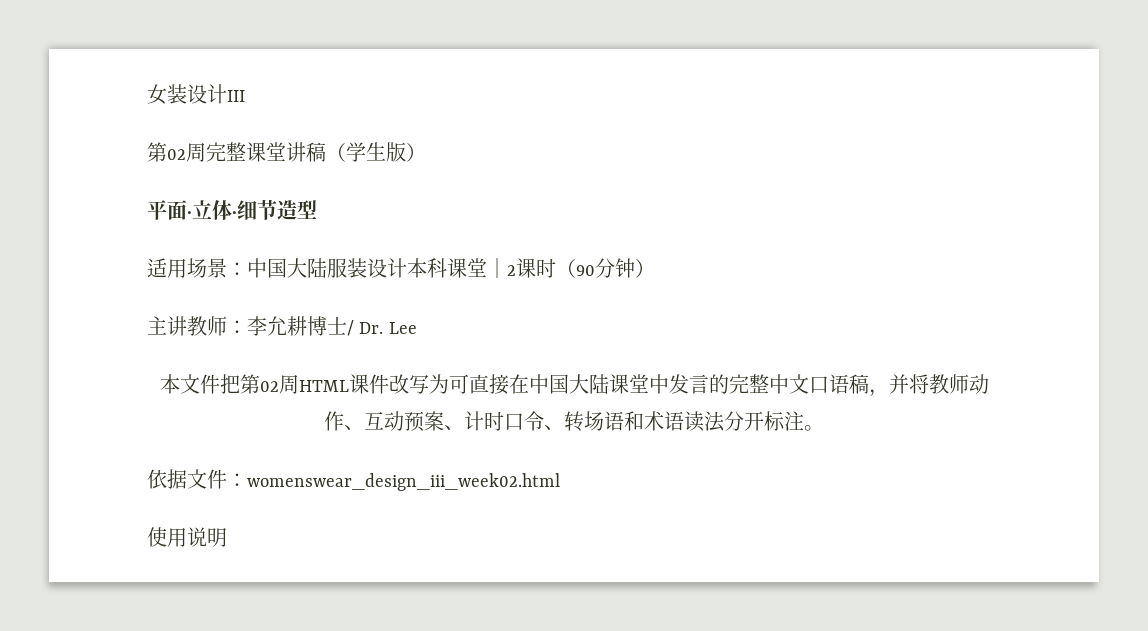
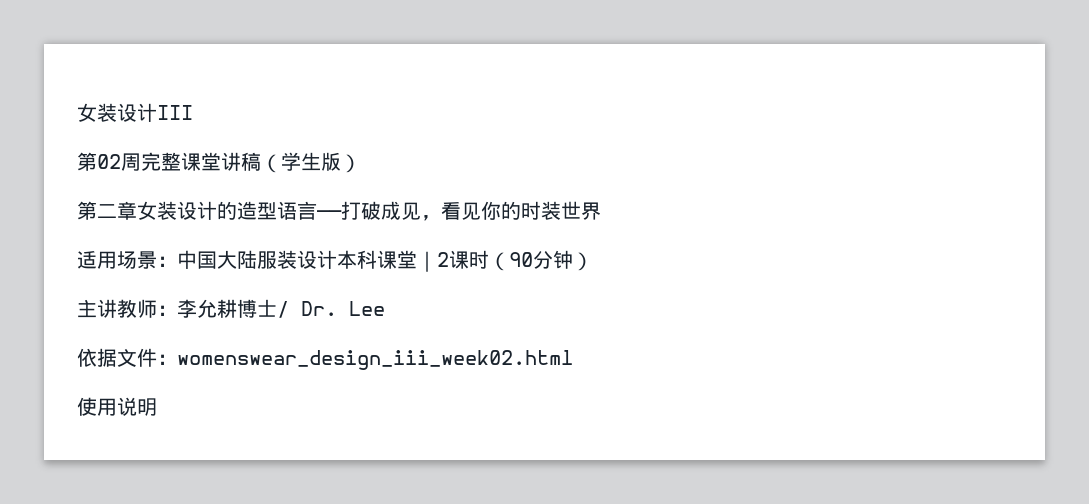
[147,199,317,220] 平面·立体·细节造型 -> [77,201,601,221] 第二章女装设计的造型语言——打破成见，看见你的时装世界
[159,374,989,397] [324,411,824,432] // 本文件把第02周HTML课件改写为可直接在中国大陆课堂中发言的完整中文口语稿，并将教师动作、互动预案、计时口令、转场语和术语读法分开标注。 -> (385, 308) none

